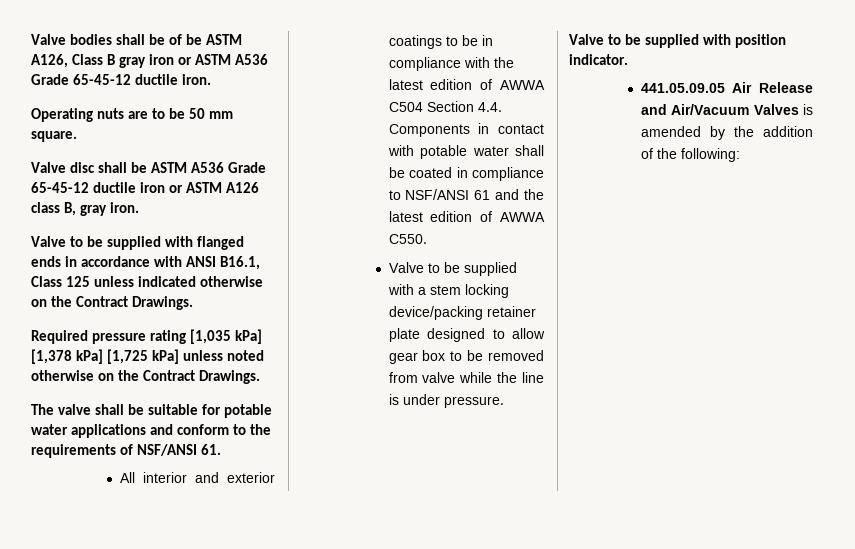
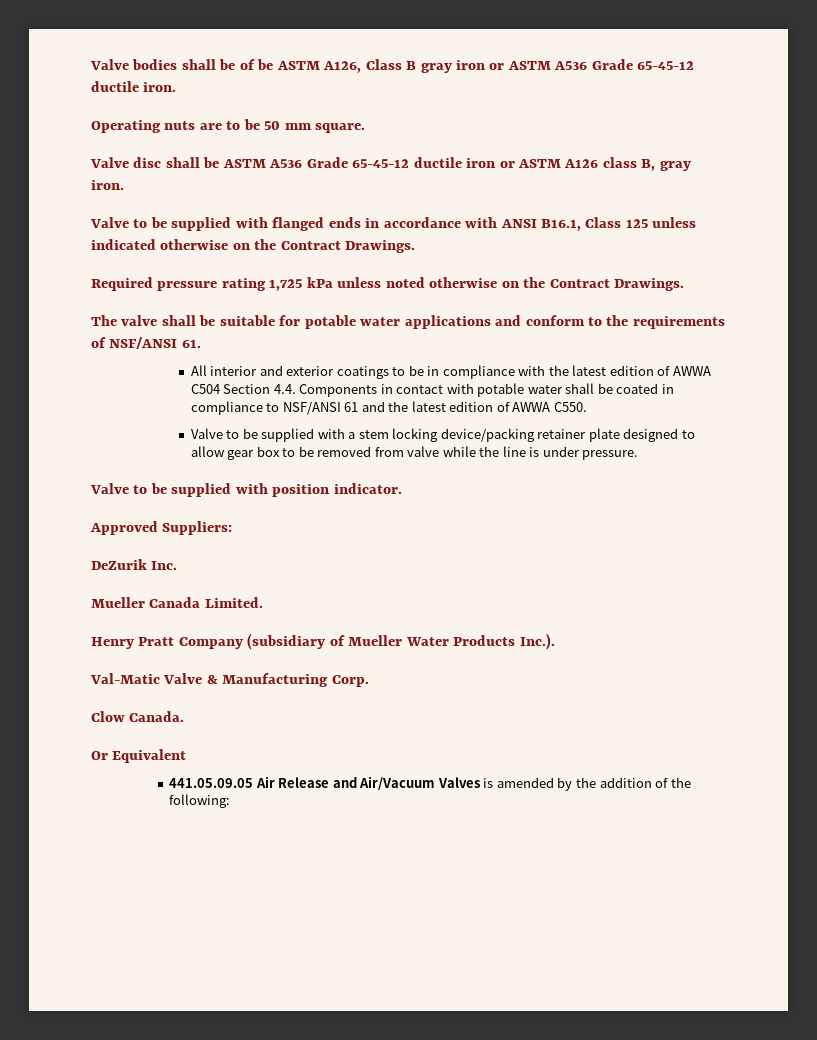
[190,329,263,344] [31,349,180,364] [1,035 kPa] [1,378 kPa] [1,725 kPa] -> [269,277,333,291] 1,725 kPa
(628, 59) none -> [90,521,233,535] [91,559,178,570] [91,597,263,608] [91,633,555,650] [90,673,369,687] [91,711,185,722] [91,749,187,763] // Approved Suppliers: // DeZurik Inc. // Mueller Canada Limited. // Henry Pratt Company (subsidiary of Mueller Water Products Inc.). // Val-Matic Valve & Manufacturing Corp. // Clow Canada. // Or Equivalent

